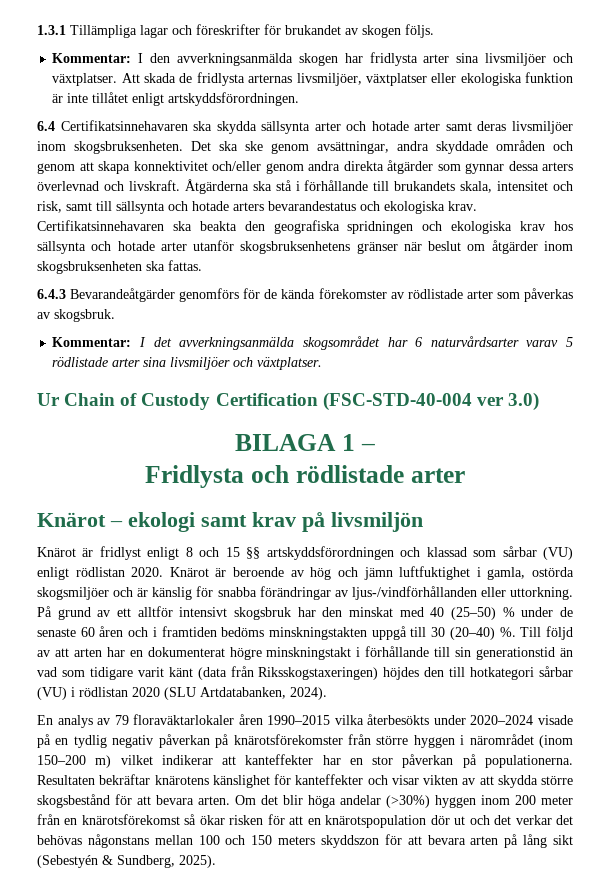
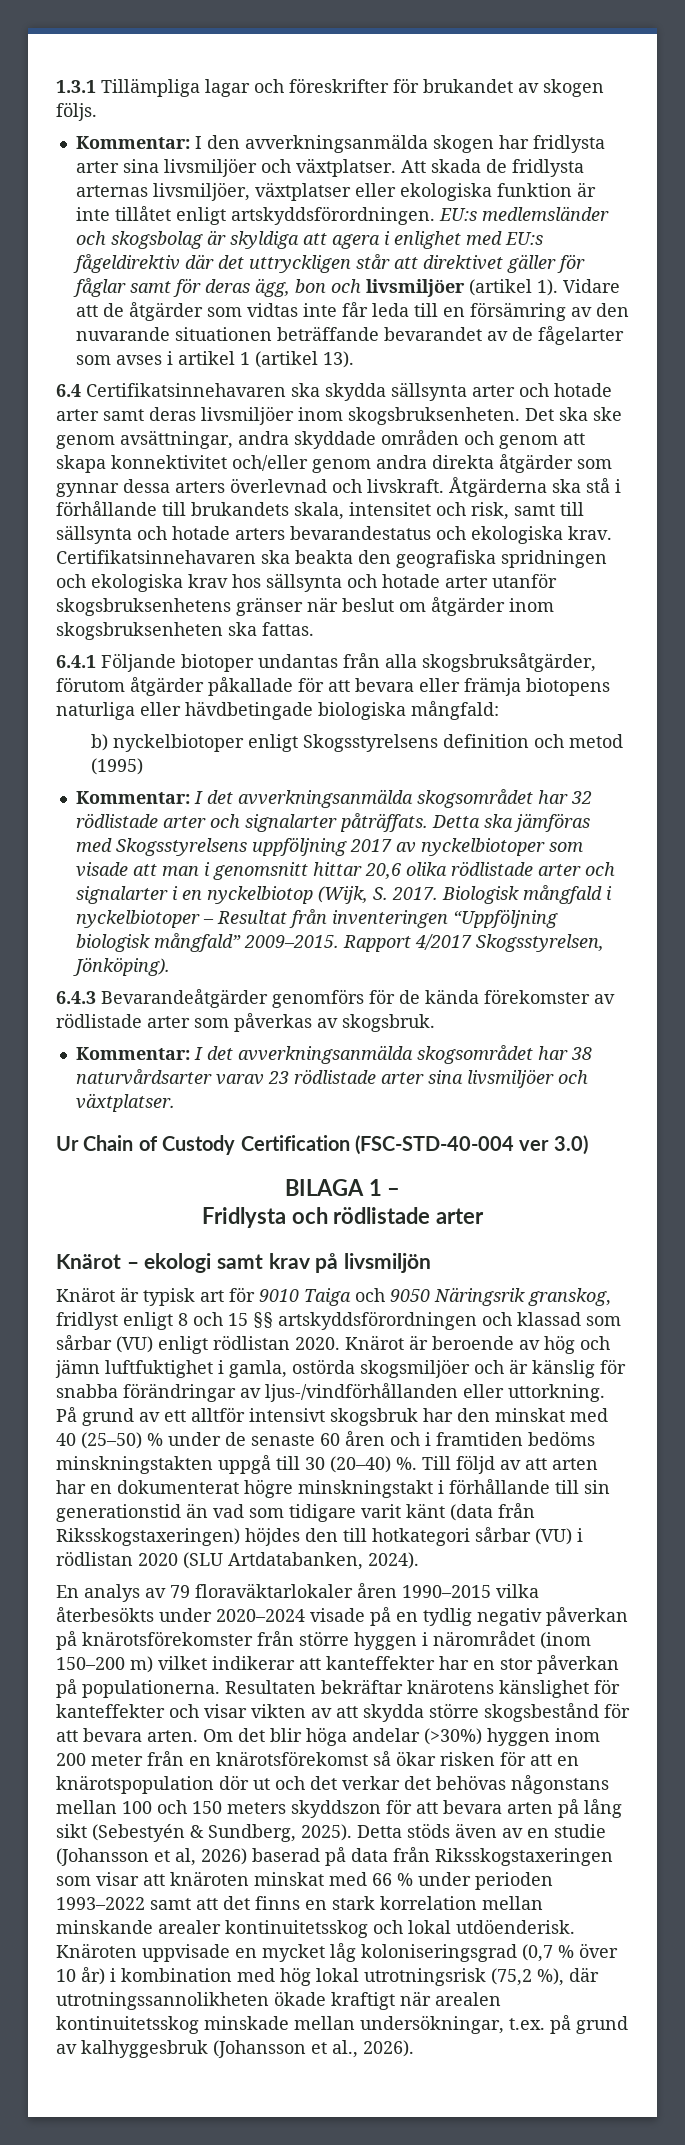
(300, 99) none -> [438,206,609,221] [75,230,543,249] [72,254,585,273] [72,278,620,297] [75,302,629,321] [75,326,624,345] [75,351,354,368] EU:s medlemsländer och skogsbolag är skyldiga att agera i enlighet med EU:s fågeldirektiv där det uttryckligen står att direktivet gäller för fåglar samt för deras ägg, bon och livsmiljöer (artikel 1). Vidare att de åtgärder som vidtas inte får leda till en försämring av den nuvarande situationen beträffande bevarandet av de fågelarter som avses i artikel 1 (artikel 13).
(202, 265) none -> [56,653,596,672] [56,677,610,696] [56,701,499,720] [90,734,623,752] [90,758,143,775] [75,789,592,808] [75,813,590,832] [75,837,583,856] [75,861,615,880] [75,885,612,904] [75,909,558,928] [75,933,604,952] [72,957,170,976] // 6.4.1 Följande biotoper undantas från alla skogsbruksåtgärder, förutom åtgärder påkallade för att bevara eller främja biotopens naturliga eller hävdbetingade biologiska mångfald: // b) nyckelbiotoper enligt Skogsstyrelsens definition och metod (1995) // Kommentar: I det avverkningsanmälda skogsområdet har 32 rödlistade arter och signalarter påträffats. Detta ska jämföras med Skogsstyrelsens uppföljning 2017 av nyckelbiotoper som visade att man i genomsnitt hittar 20,6 olika rödlistade arter och signalarter i en nyckelbiotop (Wijk, S. 2017. Biologisk mångfald i nyckelbiotoper – Resultat från inventeringen “Uppföljning biologisk mångfald” 2009–2015. Rapport 4/2017 Skogsstyrelsen, Jönköping).
[415,337,423,347] 6 -> [570,1047,592,1060] 38
[566,337,573,347] 5 -> [267,1071,289,1084] 23
(94, 552) none -> [143,1287,611,1306] typisk art för 9010 Taiga och 9050 Näringsrik granskog,
(216, 861) none -> [357,1823,606,1838] [56,1847,613,1866] [56,1871,553,1890] [56,1896,543,1910] [56,1919,575,1938] [56,1943,618,1962] [56,1967,599,1986] [56,1991,501,2010] [56,2015,628,2034] [56,2040,414,2058] Detta stöds även av en studie (Johansson et al, 2026) baserad på data från Riksskogstaxeringen som visar att knäroten minskat med 66 % under perioden 1993–2022 samt att det finns en stark korrelation mellan minskande arealer kontinuitetsskog och lokal utdöenderisk. Knäroten uppvisade en mycket låg koloniseringsgrad (0,7 % över 10 år) i kombination med hög lokal utrotningsrisk (75,2 %), där utrotningssannolikheten ökade kraftigt när arealen kontinuitetsskog minskade mellan undersökningar, t.ex. på grund av kalhyggesbruk (Johansson et al., 2026).

